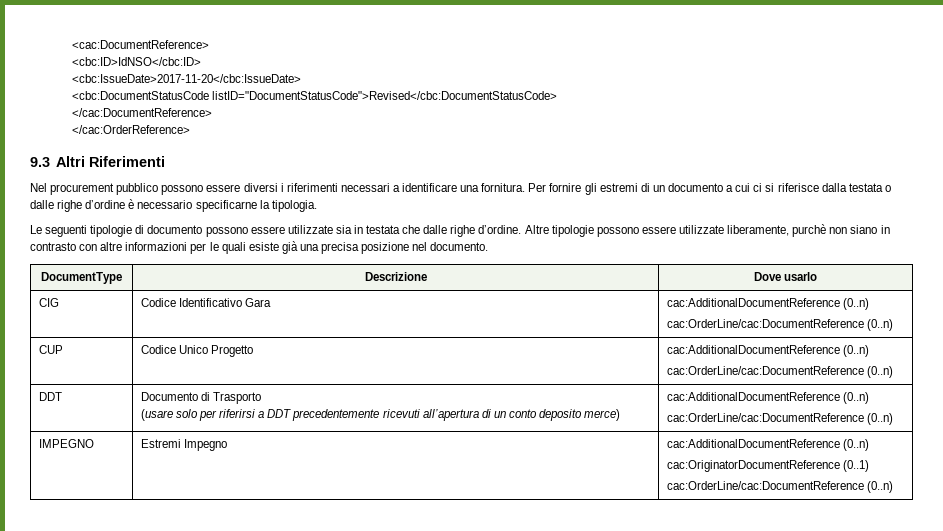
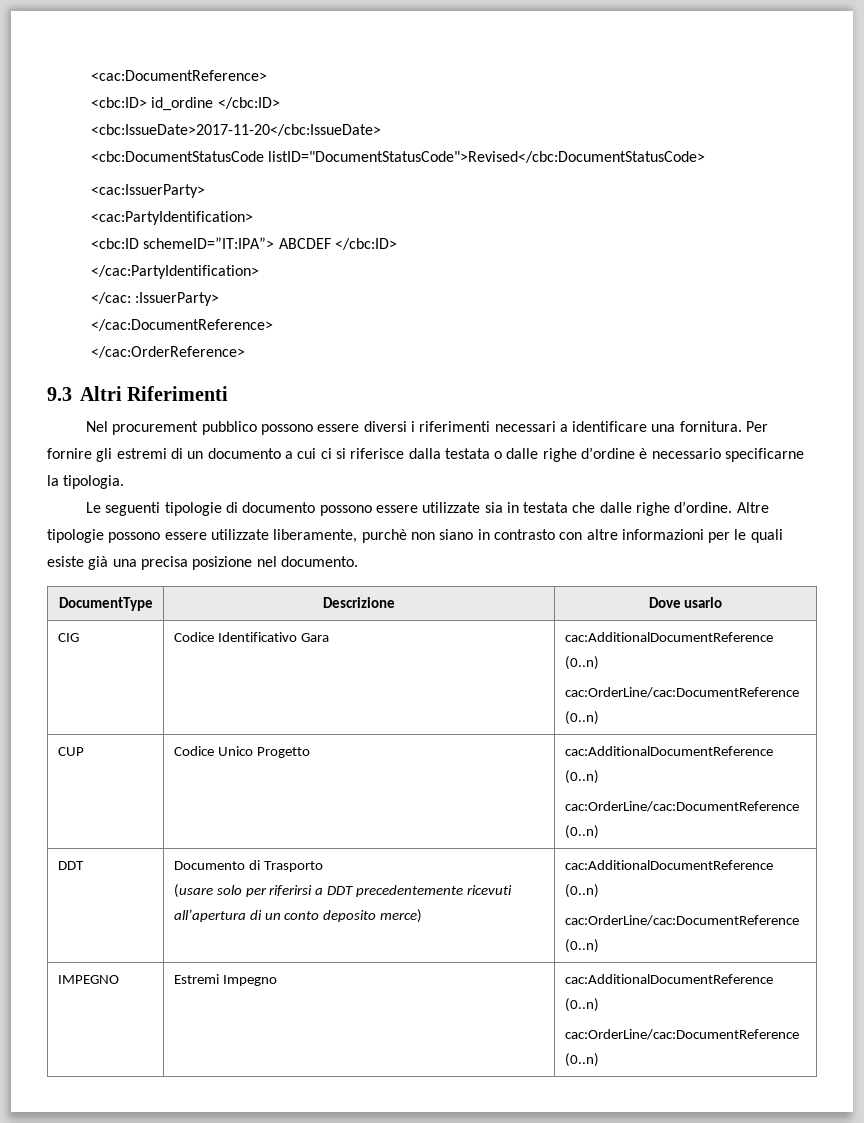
[71,57,201,66] <cbc:ID>IdNSO</cbc:ID> -> [90,97,280,111] <cbc:ID> id_ordine </cbc:ID>
(557, 95) none -> [90,184,205,198] [90,211,253,225] [90,237,397,250] [90,265,259,279] [90,292,220,306] // <cac:IssuerParty> // <cac:PartyIdentification> // <cbc:ID schemeID=”IT:IPA”> ABCDEF </cbc:ID> // </cac:PartyIdentification> // </cac: :IssuerParty>
[666,460,869,472] // cac:OriginatorDocumentReference (0..1) -> (599, 1005) none

